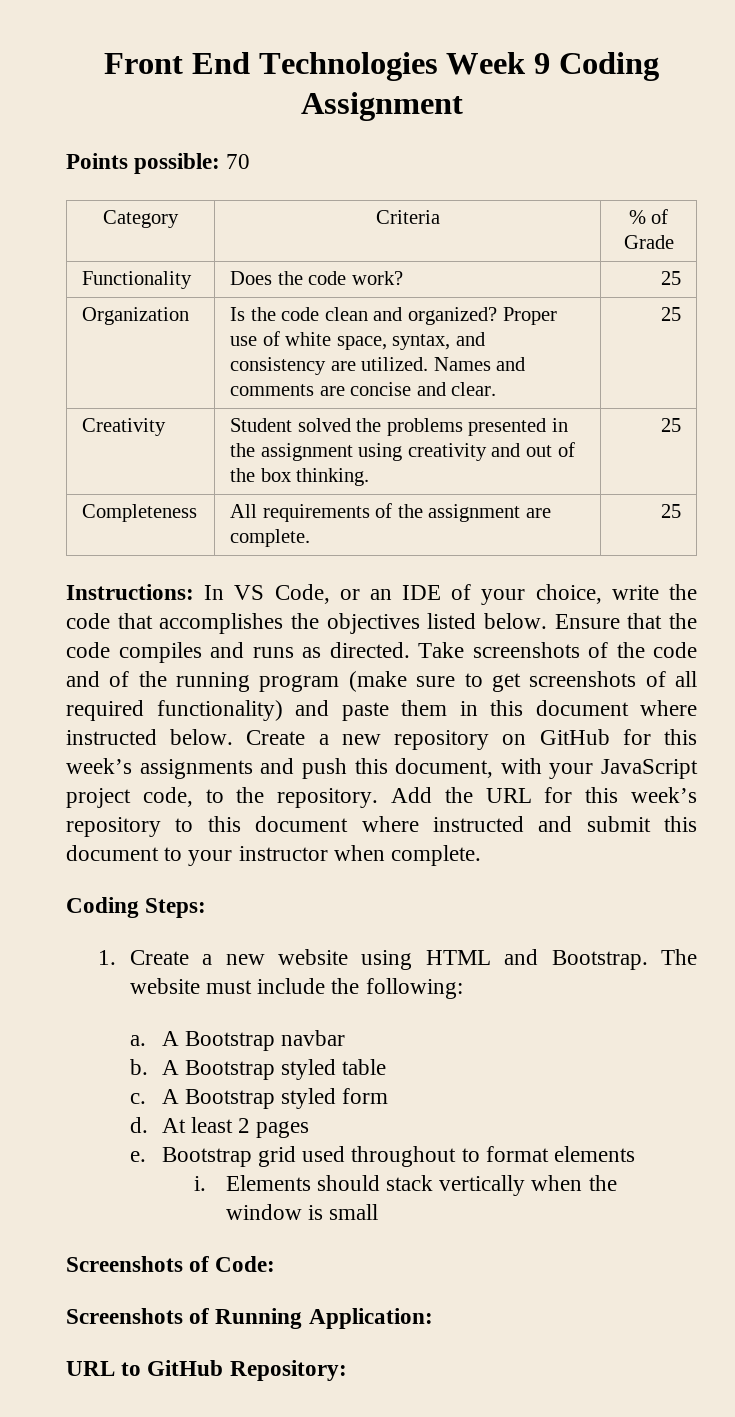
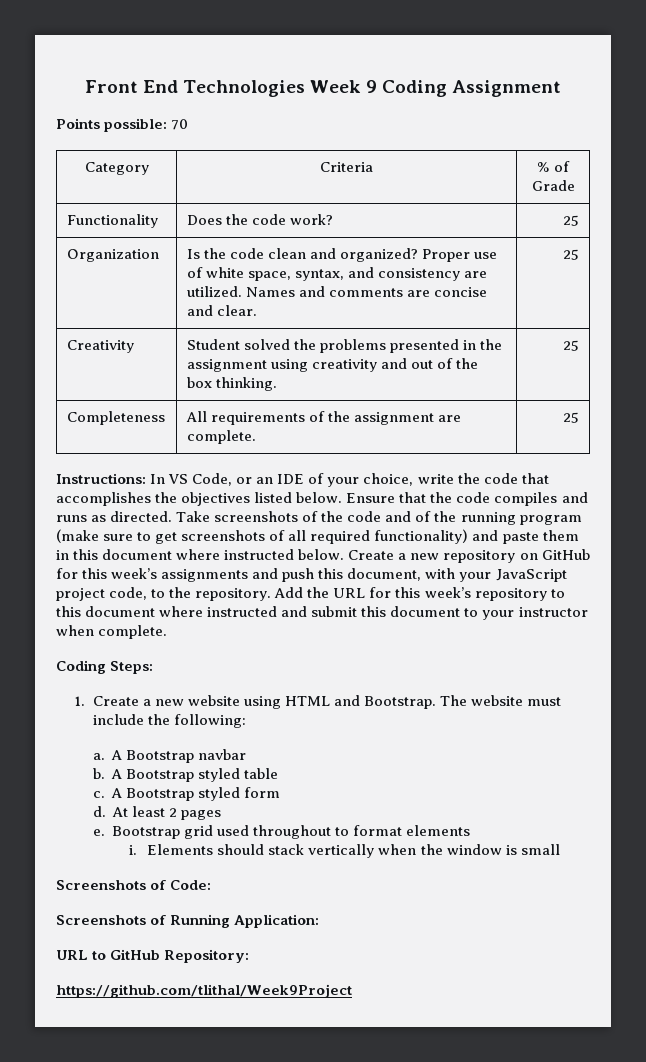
(347, 1370) none -> [56,984,352,998] // https://github.com/tlithal/Week9Project

